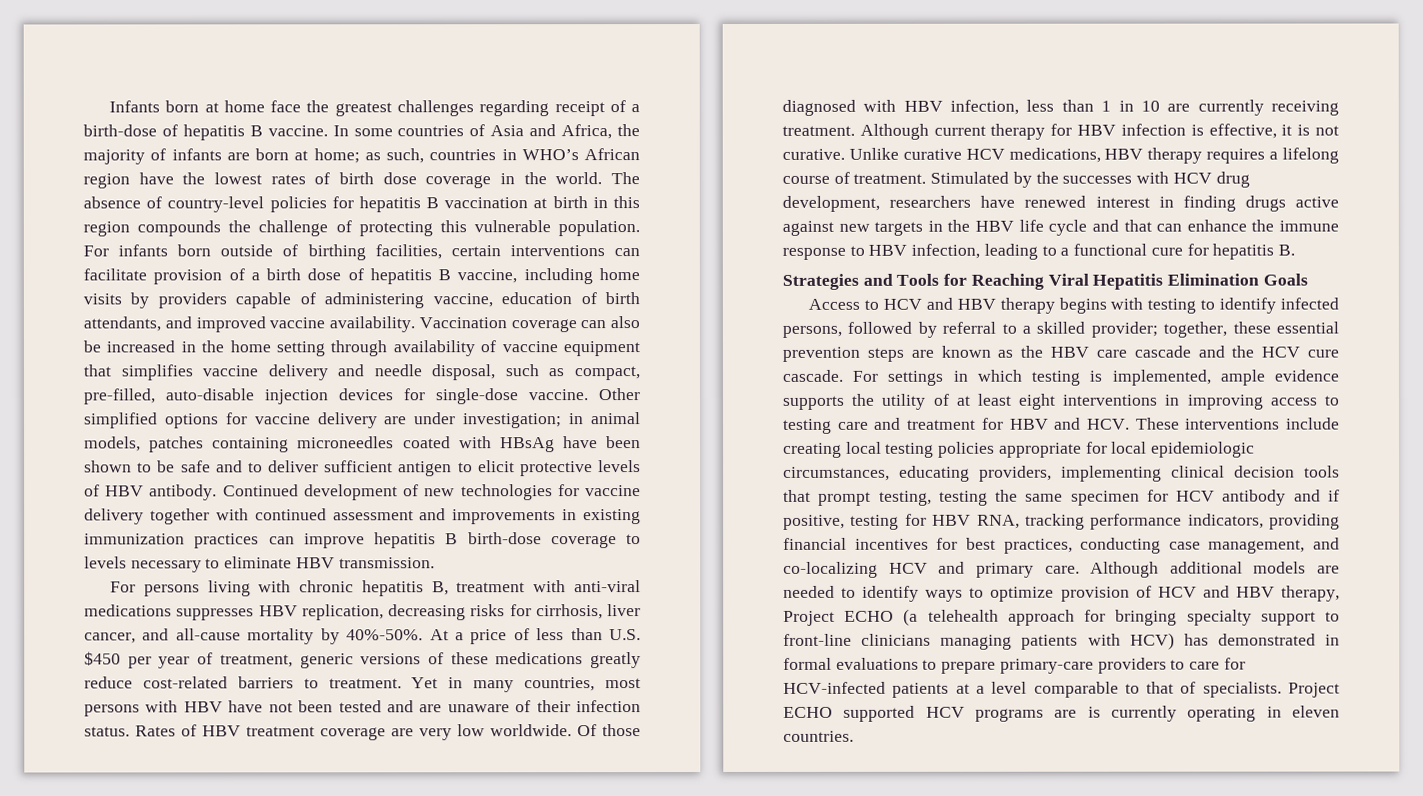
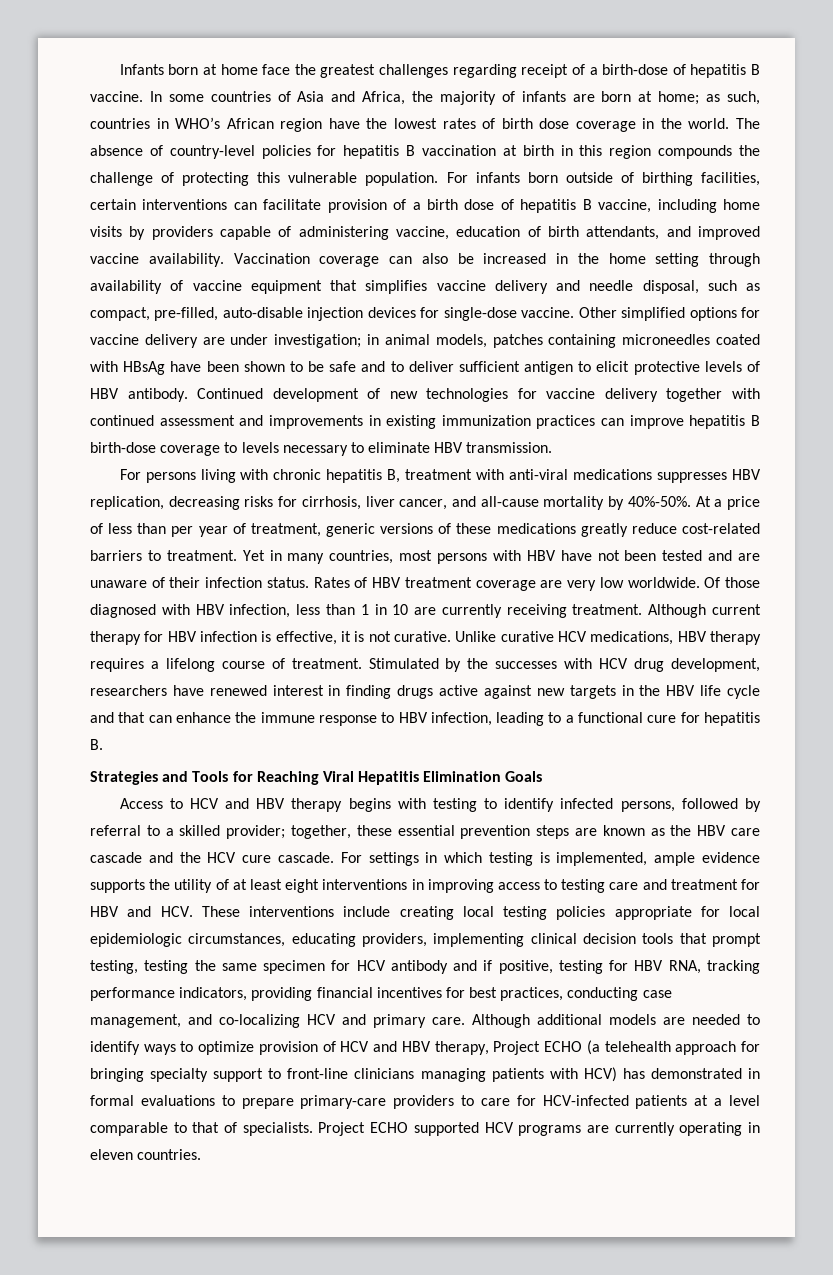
[609,629,642,641] [84,651,121,666] U.S. $450 -> (167, 528) none
[1087,706,1101,718] is -> (609, 1129) none

